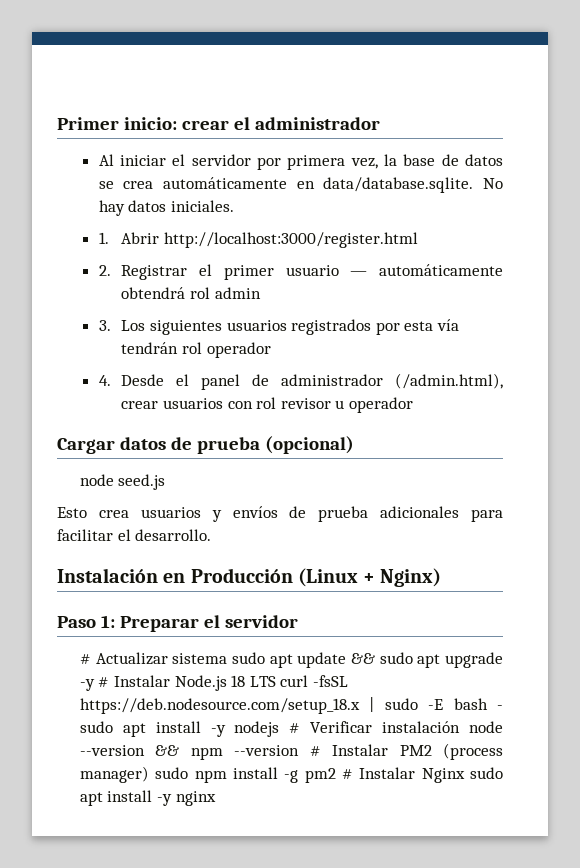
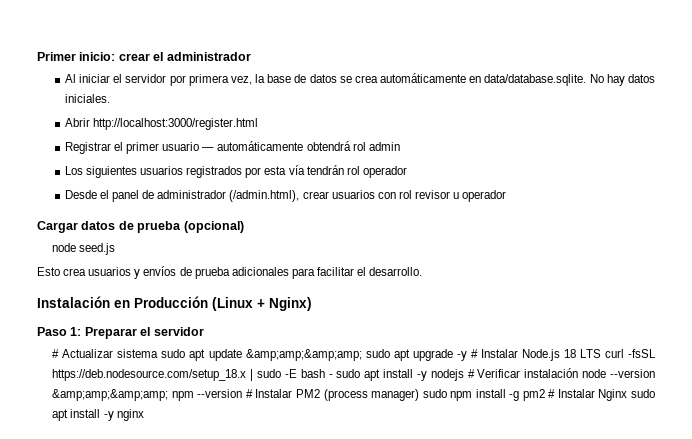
[98,232,109,244] 1. -> (110, 98) none
[98,265,111,276] 2. -> (259, 124) none
[98,320,111,331] 3. -> (400, 146) none
[98,375,111,386] 4. -> (407, 172) none
[350,653,375,664] && -> [245,349,362,361] &amp;amp;&amp;amp;
[155,745,180,756] && -> [52,389,169,401] &amp;amp;&amp;amp;

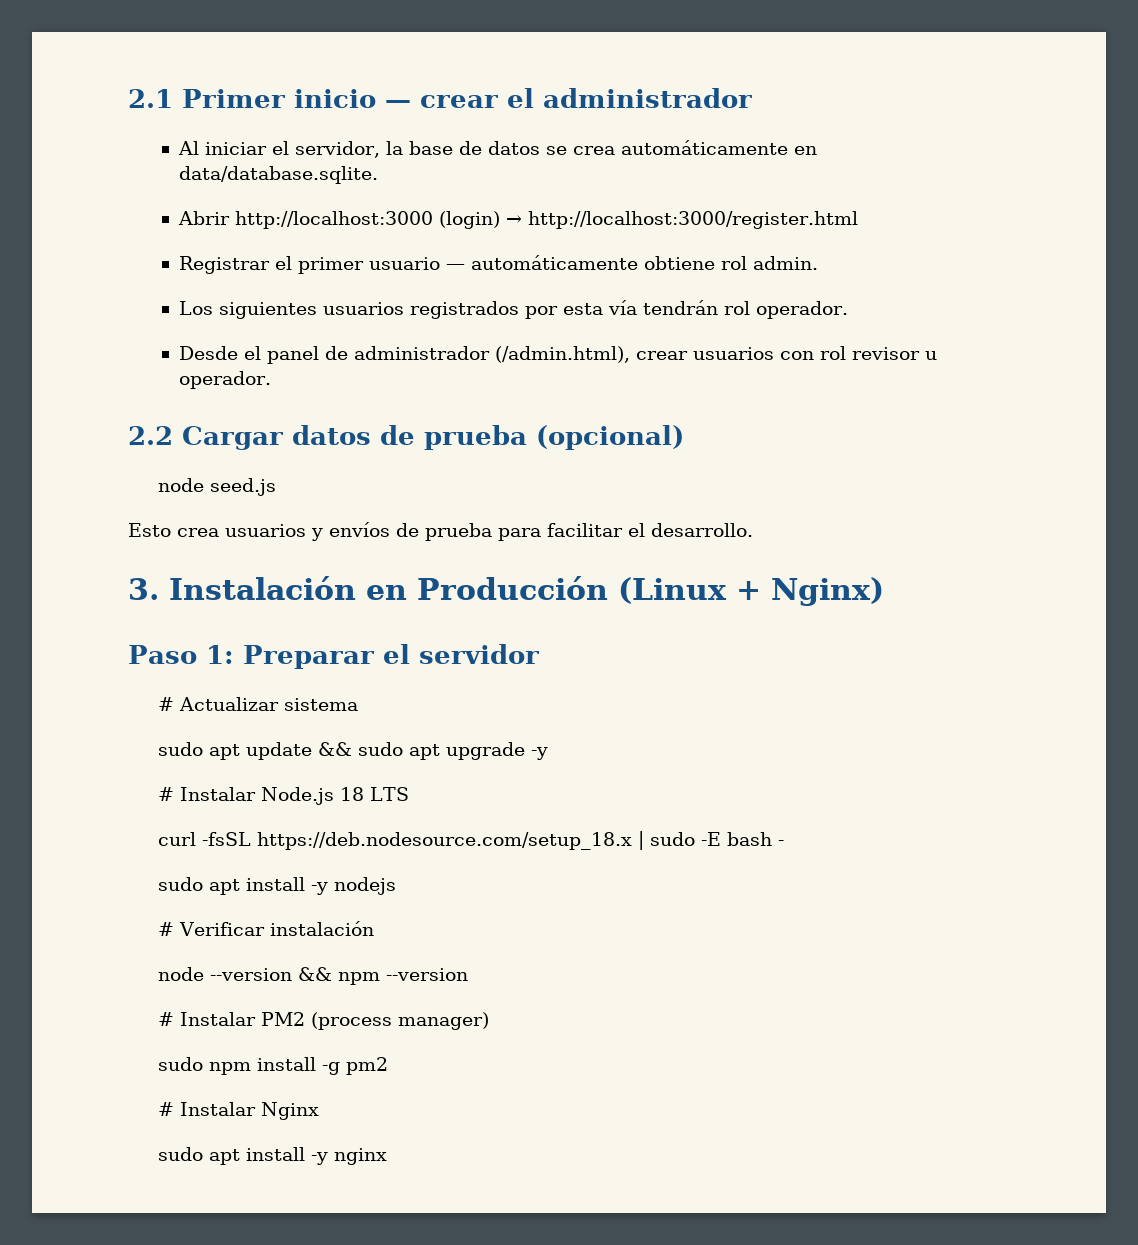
[37,52,116,61] Primer inicio: -> [128,89,411,108] 2.1 Primer inicio —
[125,74,252,86] servidor por primera vez, -> [295,141,381,158] servidor,
[589,74,655,86] [64,94,110,103] [64,118,90,127] No hay datos iniciales. // Abrir -> [178,211,523,229] // Abrir http://localhost:3000 (login) →
[306,141,400,151] obtendrá rol admin -> [644,256,819,270] obtiene rol admin.
[362,166,407,178] operador -> [756,301,849,319] operador.
[462,190,507,202] operador // -> [179,371,272,389] [128,426,173,445] operador. // 2.2
[231,267,289,276] adicionales -> (492, 532) none
(423, 271) none -> [128,578,159,600] 3.
(159, 353) none -> (359, 704) //
[245,349,362,361] &amp;amp;&amp;amp; -> [318,742,353,756] &&
(467, 356) none -> (549, 753) //
(601, 353) none -> (410, 794) //
(333, 376) none -> (785, 843) //
(464, 375) none -> (397, 886) //
(579, 373) none -> (375, 928) //
[52,389,169,401] &amp;amp;&amp;amp; -> [298,967,333,981] &&
(243, 393) none -> (469, 974) //
(420, 395) none -> (490, 1021) //
(545, 395) none -> (389, 1066) //
(628, 395) none -> (320, 1111) //

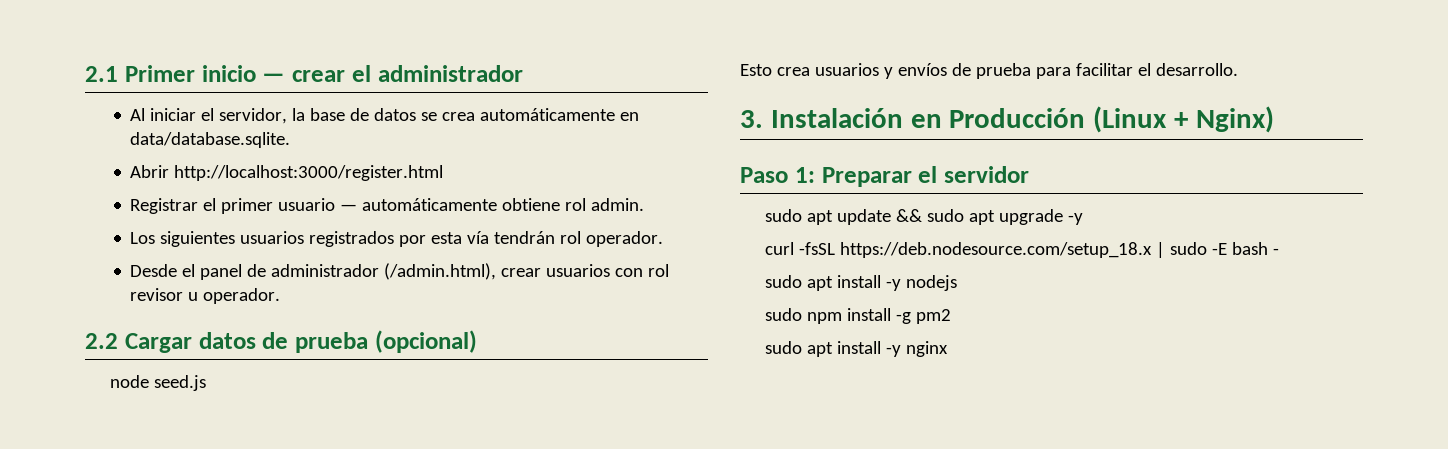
[235,211,523,229] http://localhost:3000 (login) → -> (170, 171) none
[158,697,359,711] // # Actualizar sistema -> (1029, 174) none
[158,787,410,805] // # Instalar Node.js 18 LTS -> (1084, 219) none
[158,921,375,936] [158,967,469,985] [158,1012,490,1030] // # Verificar instalación // node --version && npm --version // # Instalar PM2 (process manager) -> (958, 283) none
[158,1102,320,1120] // # Instalar Nginx -> (952, 316) none

